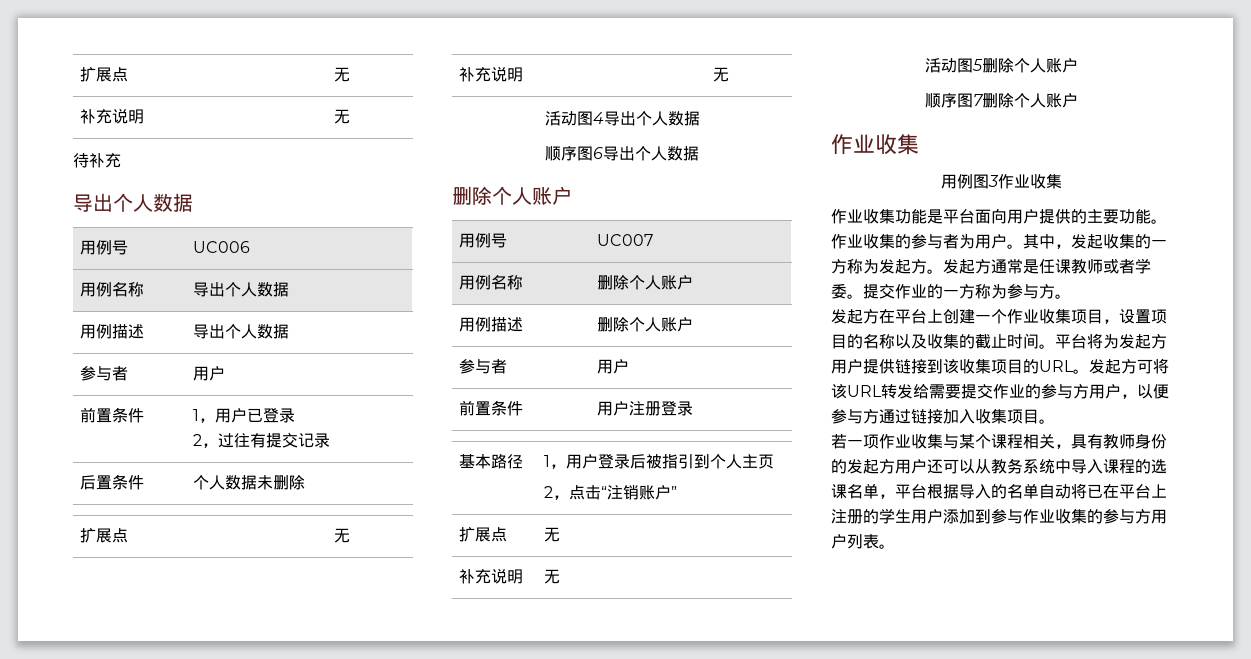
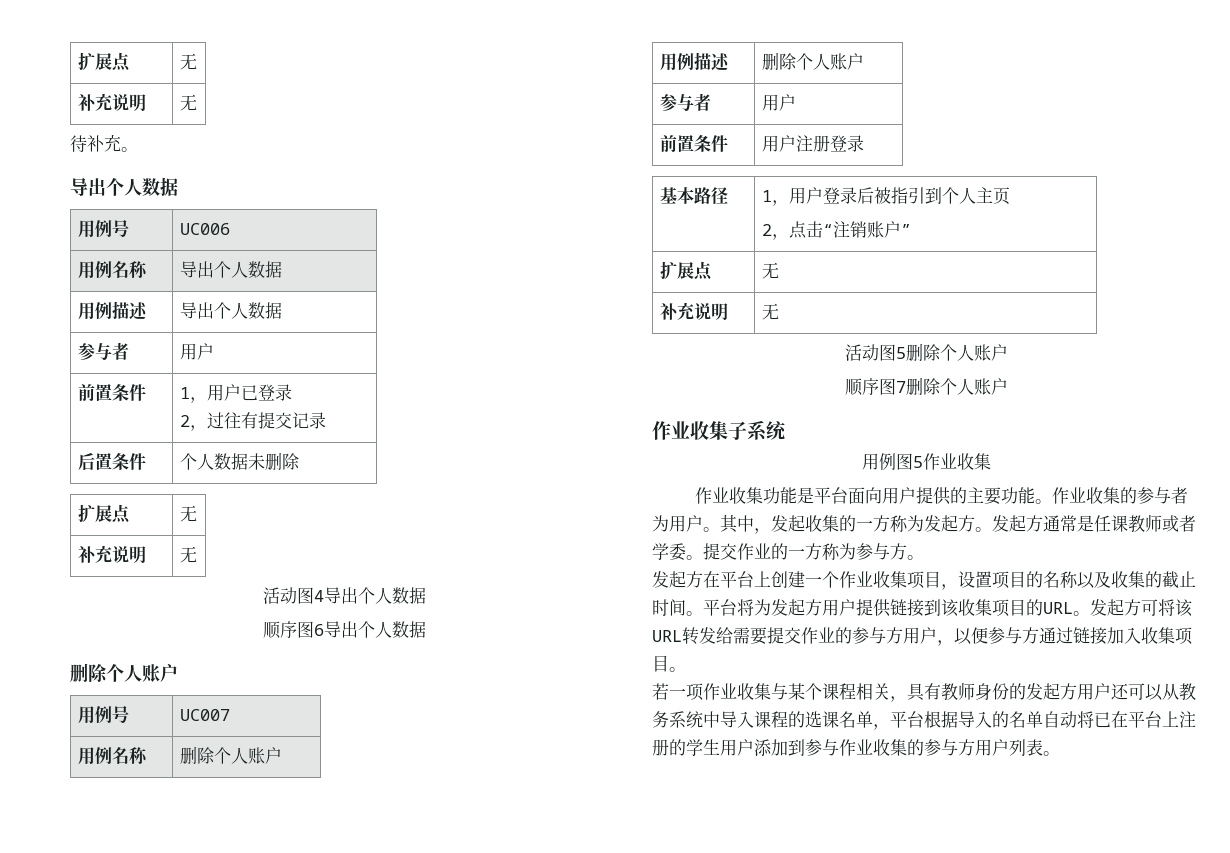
(121, 160) none -> [121,147,138,152] 。
(919, 144) none -> [728,420,786,441] 子系统
[987,175,999,187] 3 -> [912,456,923,468] 5

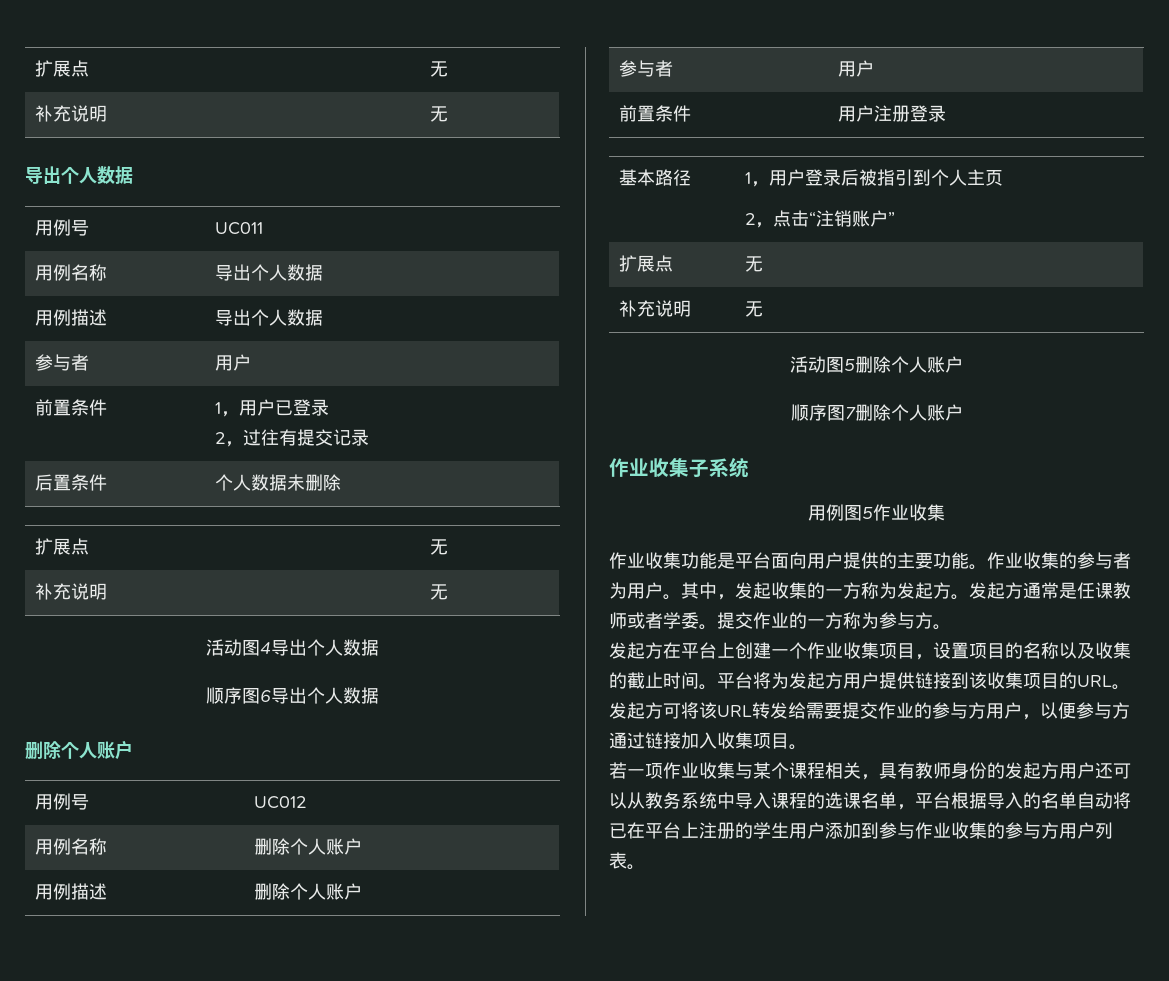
[77,52,130,72] [179,53,197,70] [77,93,146,111] [179,94,197,111] [70,134,138,152] 扩展点 | 无 // 补充说明 | 无 // 待补充。 -> [35,60,90,77] [430,61,449,77] [35,105,108,122] [430,106,449,122] 扩展点 | 无 // 补充说明 | 无
[179,223,230,235] UC006 -> [215,222,264,235] UC011
[179,709,230,721] UC007 -> [254,796,307,809] UC012

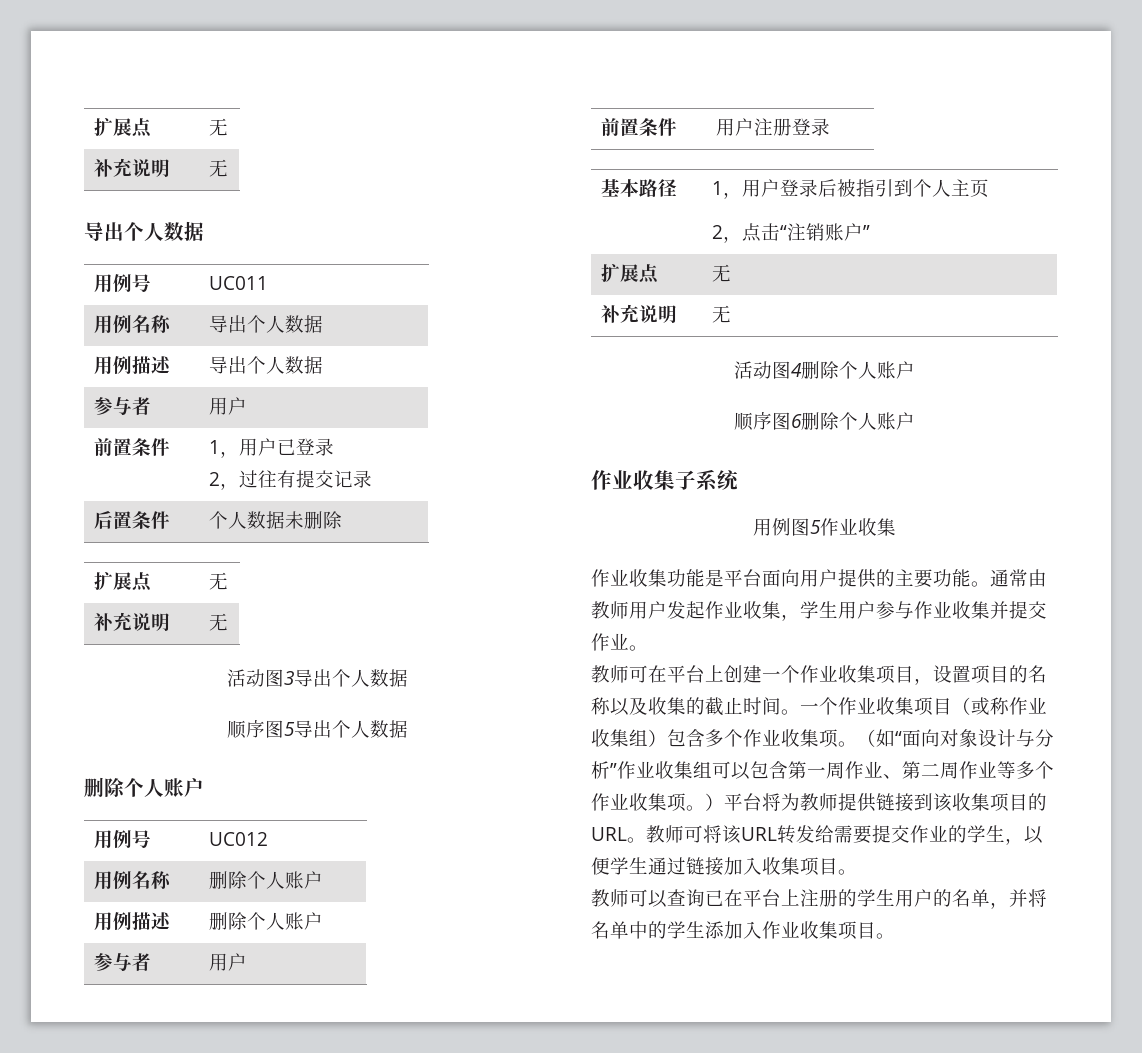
[260,642,271,654] 4 -> [284,671,294,685] 3
[260,690,271,702] 6 -> [284,722,295,736] 5
[844,359,855,371] 5 -> [791,363,802,377] 4
[844,407,856,419] 7 -> [791,414,802,428] 6
[987,552,1131,569] [609,582,1131,600] [609,612,951,630] [609,642,663,659] 作业收集的参与者为用户。其中，发起收集的一方称为发起方。发起方通常是任课教师或者学委。提交作业的一方称为参与方。 // 发起方 -> [990,569,1047,587] [591,601,1047,621] [591,633,648,651] [591,665,648,683] 通常由教师用户发起作业收集，学生用户参与作业收集并提交作业。 // 教师可
[717,672,879,689] 平台将为发起方用户 -> [800,697,1047,716] [591,729,1054,748] [591,761,1054,780] [591,793,838,812] 一个作业收集项目（或称作业收集组）包含多个作业收集项。（如“面向对象设计与分析”作业收集组可以包含第一周作业、第二周作业等多个作业收集项。）平台将为教师
[609,702,663,719] 发起方 -> [646,825,684,843] 教师
[932,702,1130,720] 参与方用户，以便参与方 -> [967,825,1043,845] [591,857,648,875] 学生，以便学生
[609,762,1131,780] [609,792,1131,810] 若一项作业收集与某个课程相关，具有教师身份的发起方用户还可以从教务系统中导入课程的选课名单，平台根据导入的名单自动将 -> [591,889,705,908] 教师可以查询
[825,822,1113,839] [609,852,627,869] 添加到参与作业收集的参与方用户列表 -> [933,889,1047,909] [591,921,876,940] 的名单，并将名单中的学生添加入作业收集项目

